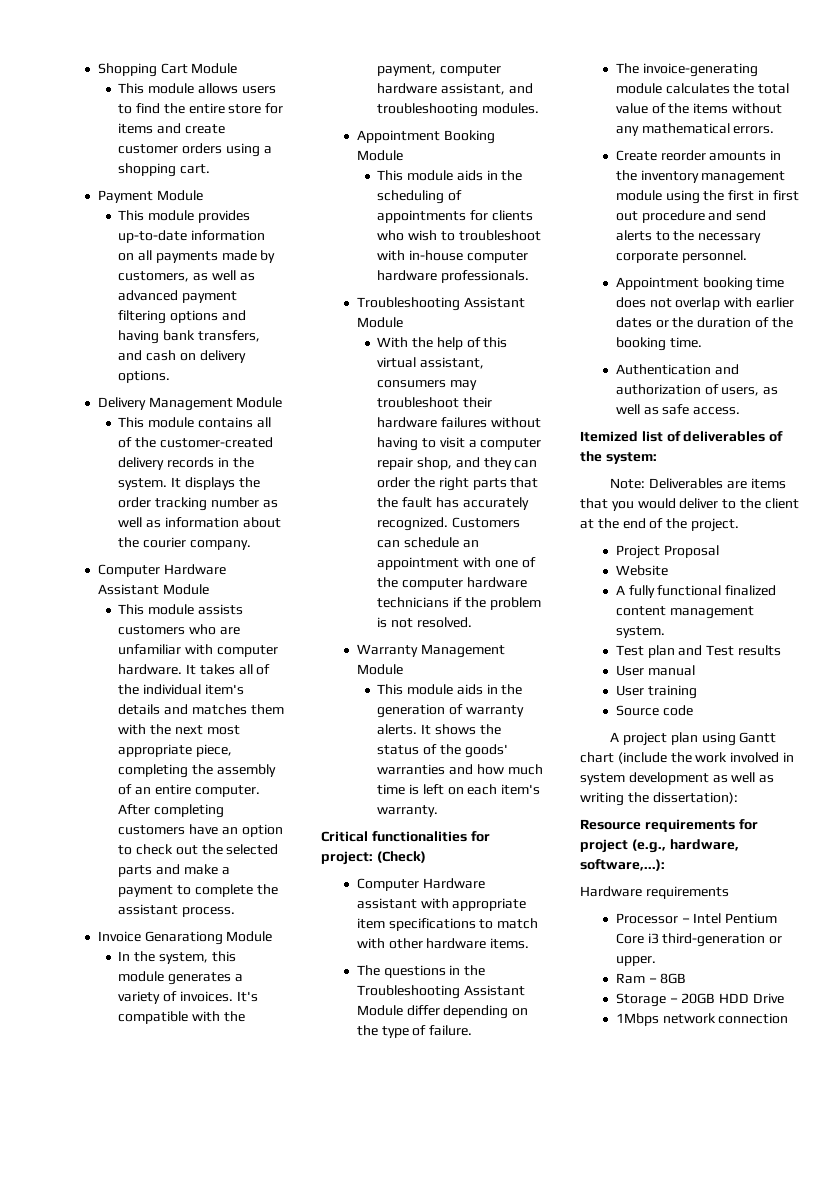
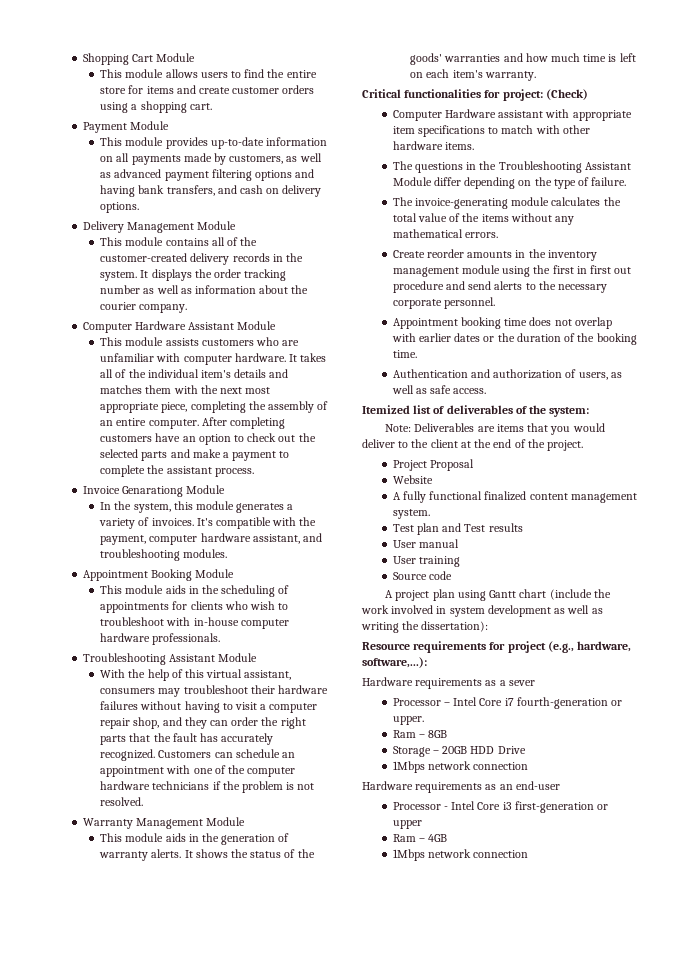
[615,913,778,924] [615,933,766,947] // Processor – Intel Pentium Core i3 third-generation -> [485,680,535,686] [392,697,608,709] as a sever // Processor – Intel Core i7 fourth-generation
(789, 1018) none -> [362,781,560,793] [392,801,609,813] [392,820,422,829] [392,834,448,842] [392,849,529,861] // Hardware requirements as an end-user // Processor - Intel Core i3 first-generation or upper // Ram – 4GB // 1Mbps network connection

